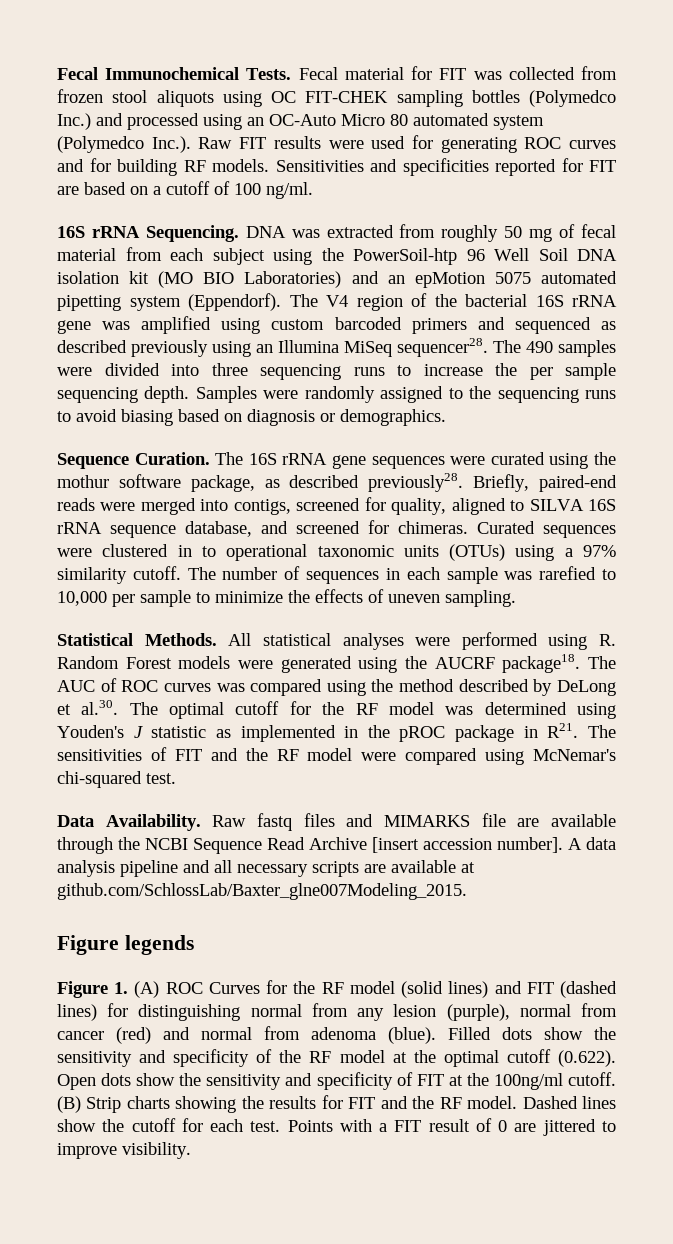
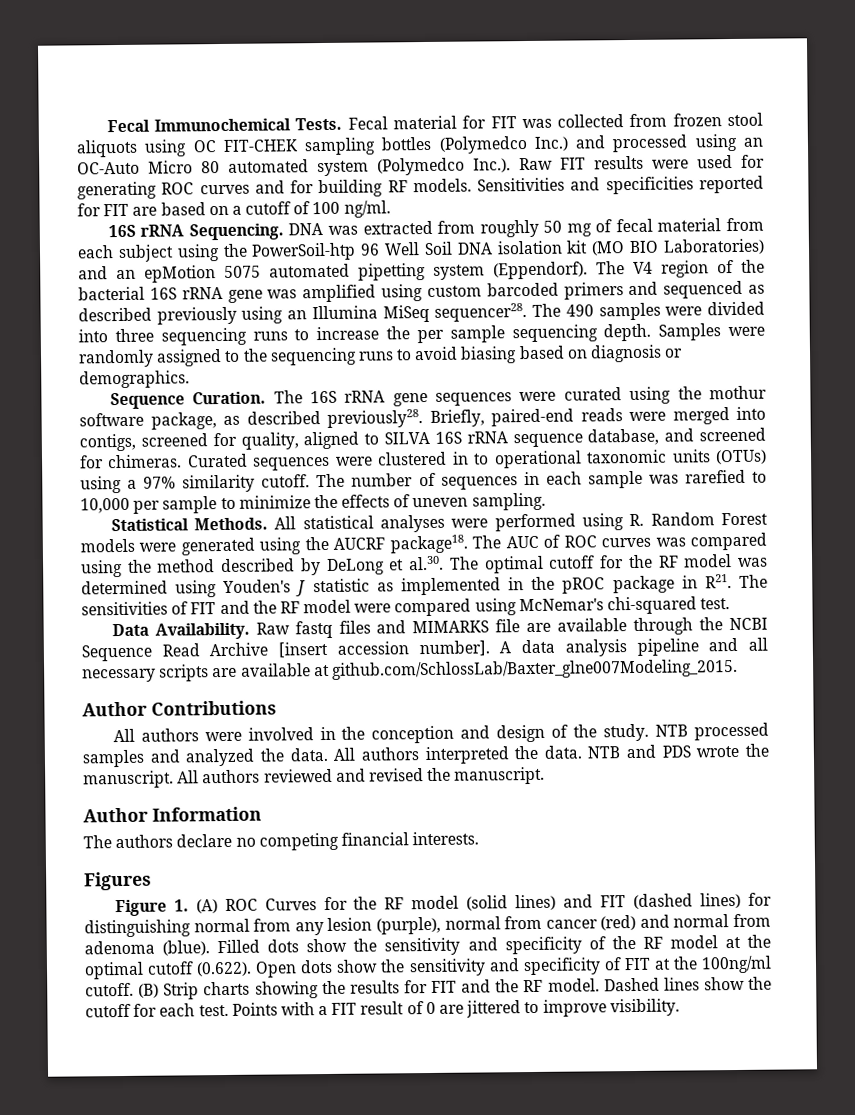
[57,935,194,955] Figure legends -> [82,700,277,717] [112,722,769,744] [82,743,769,768] [83,766,546,789] [83,806,262,823] [83,831,480,851] [84,871,152,891] Author Contributions // All authors were involved in the conception and design of the study. NTB processed samples and analyzed the data. All authors interpreted the data. NTB and PDS wrote the manuscript. All authors reviewed and revised the manuscript. // Author Information // The authors declare no competing financial interests. // Figures

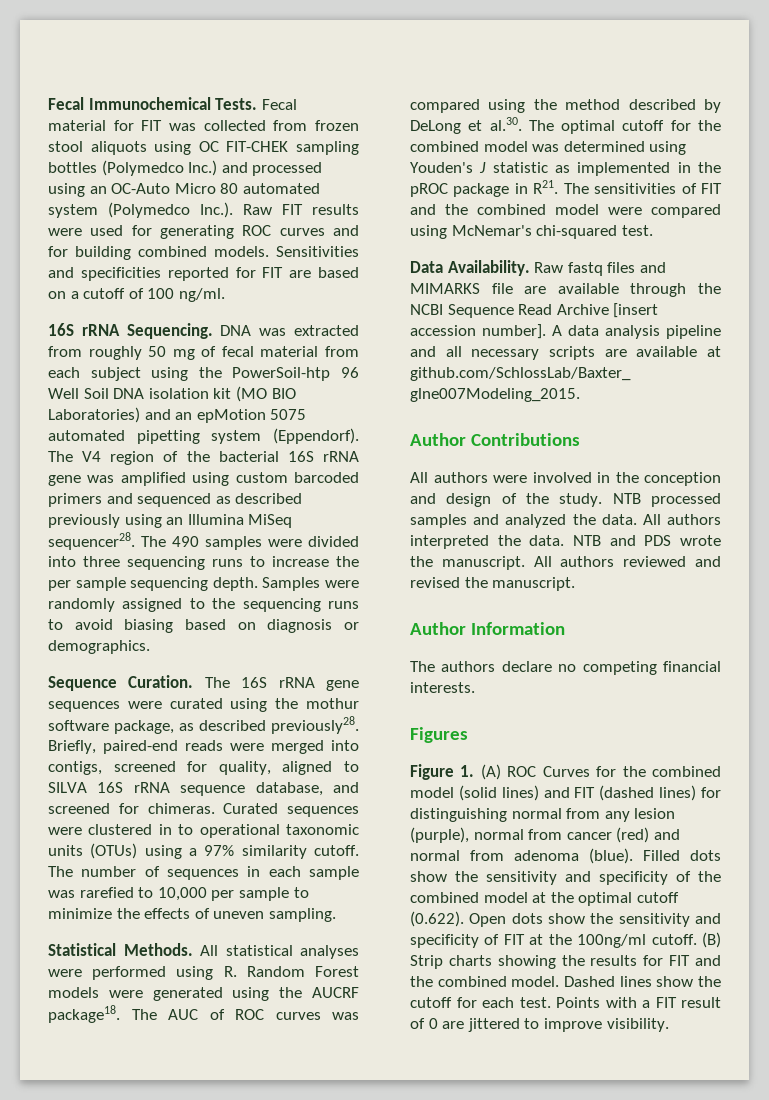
[387,180,408,193] RF -> [138,246,207,257] combined
[657,555,679,568] RF -> [410,141,479,152] combined
[279,601,300,614] RF -> [477,204,546,215] combined
[384,897,405,910] RF -> [652,766,721,777] combined
[642,936,663,949] RF -> [410,892,479,903] combined
[523,979,544,993] RF -> [437,976,507,987] combined

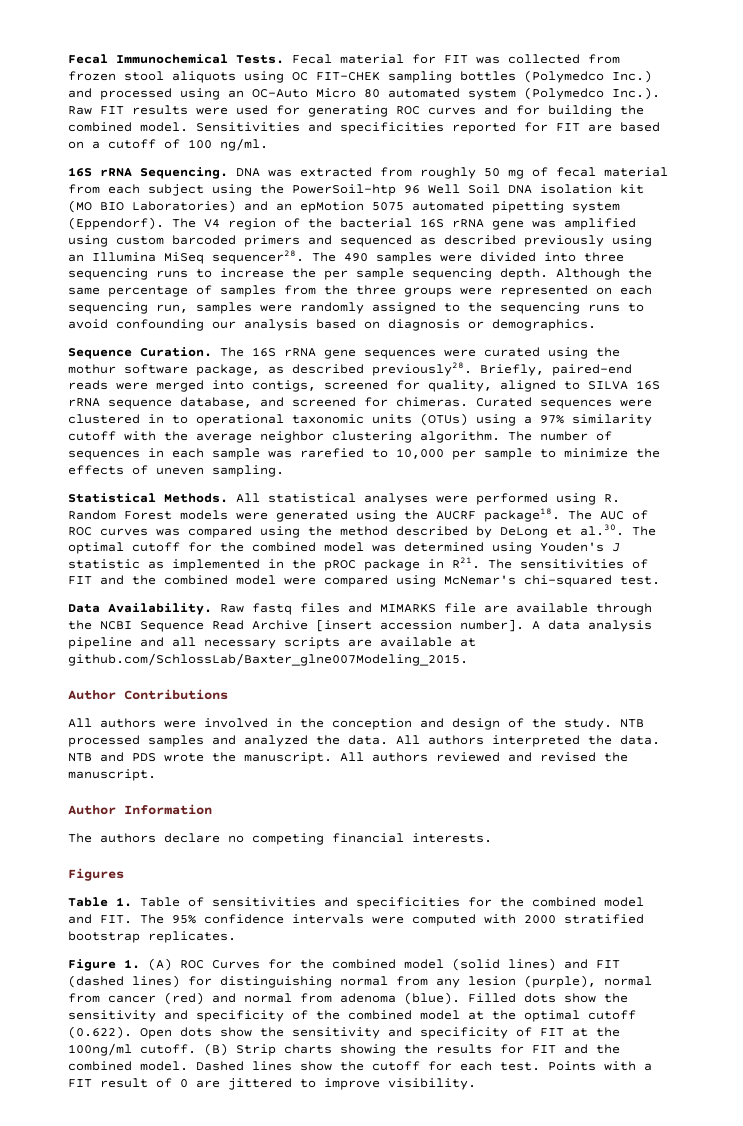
[138,246,269,257] combined models. -> [620,105,644,115] [68,122,188,132] the combined model.
[262,577,321,591] Samples -> [556,268,652,280] [68,285,652,297] [68,302,252,314] Although the same percentage of samples from the three groups were represented on each sequencing run, samples
[124,619,174,633] biasing -> [116,319,308,331] confounding our analysis
[314,845,359,856] cutoff. -> [68,431,500,443] cutoff with the average neighbor clustering algorithm.
(468, 735) none -> [68,897,644,909] [68,914,644,926] [68,931,236,943] // Table 1. Table of sensitivities and specificities for the combined model and FIT. The 95% confidence intervals were computed with 2000 stratified bootstrap replicates.

